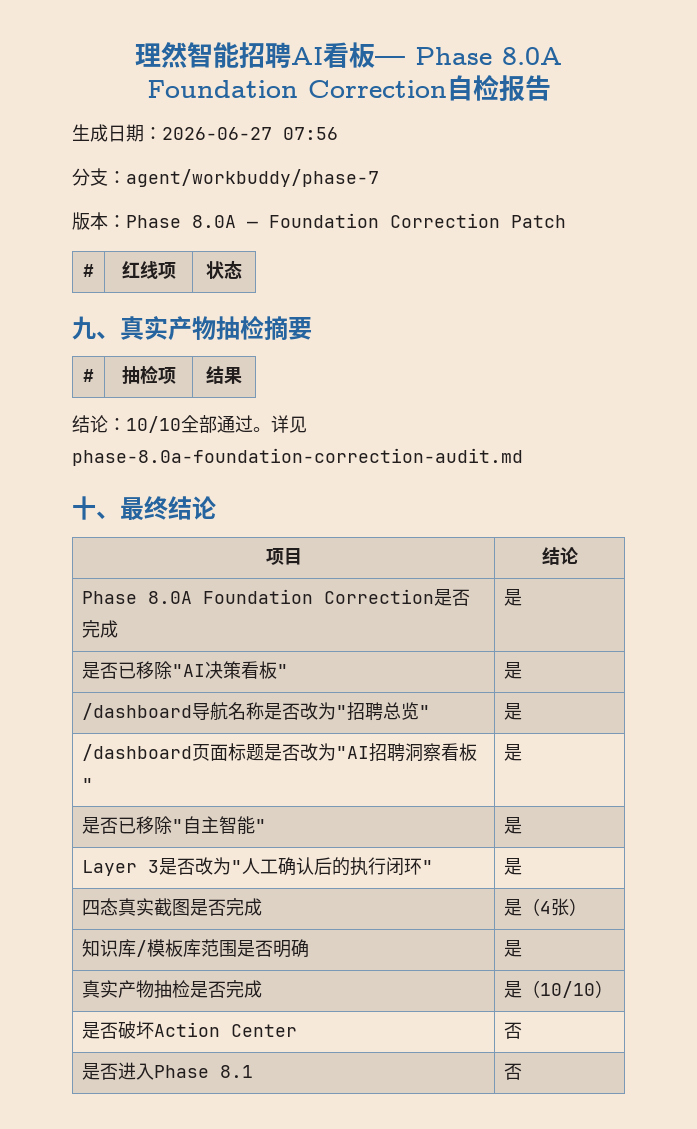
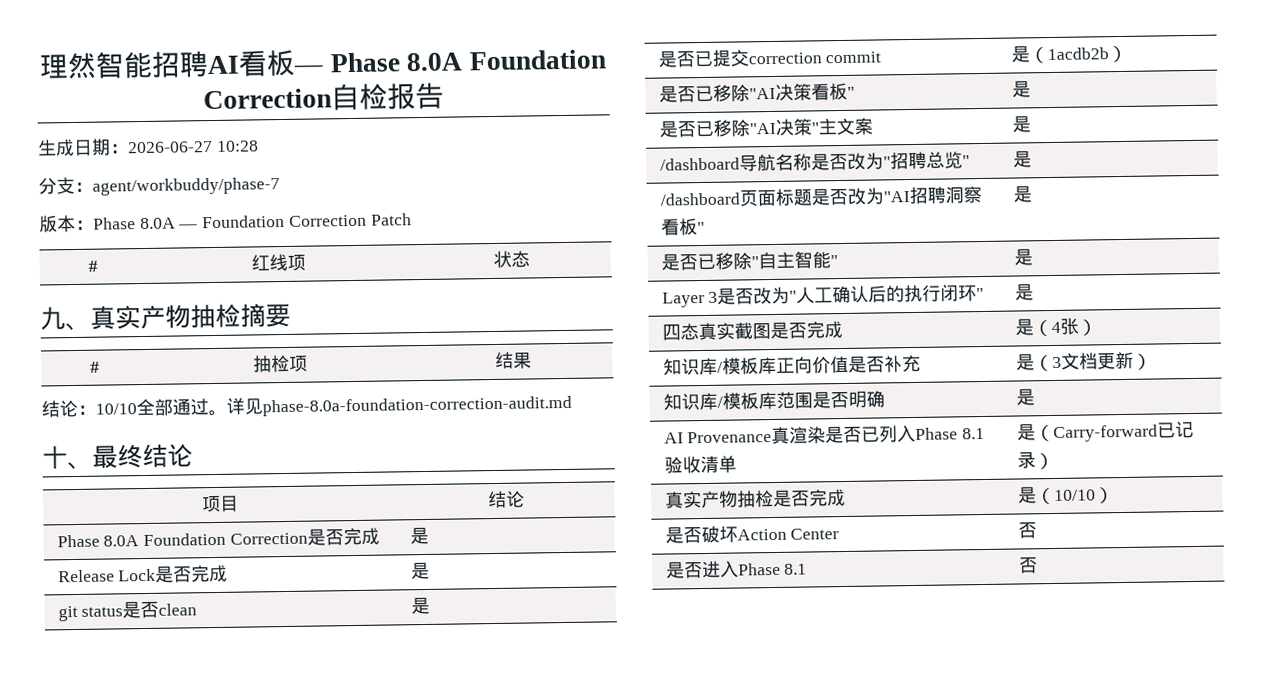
[283,127,338,140] 07:56 -> [215,140,259,152] 10:28
(523, 597) none -> [57,564,229,583] [410,561,430,580] [57,601,198,622] [410,596,430,615] [657,49,882,68] [1010,45,1127,64] // Release Lock是否完成 | 是 // git status是否clean | 是 // 是否已提交correction commit | 是（1acdb2b）
(523, 670) none -> [658,117,873,138] [1011,115,1031,133] // 是否已移除"AI决策"主文案 | 是
(588, 907) none -> [662,354,921,376] [1015,351,1152,372] // 知识库/模板库正向价值是否补充 | 是（3文档更新）
(523, 948) none -> [663,424,985,445] [663,455,737,474] [1016,420,1194,443] [1016,451,1054,470] // AI Provenance真渲染是否已列入Phase 8.1验收清单 | 是（Carry-forward已记录）

